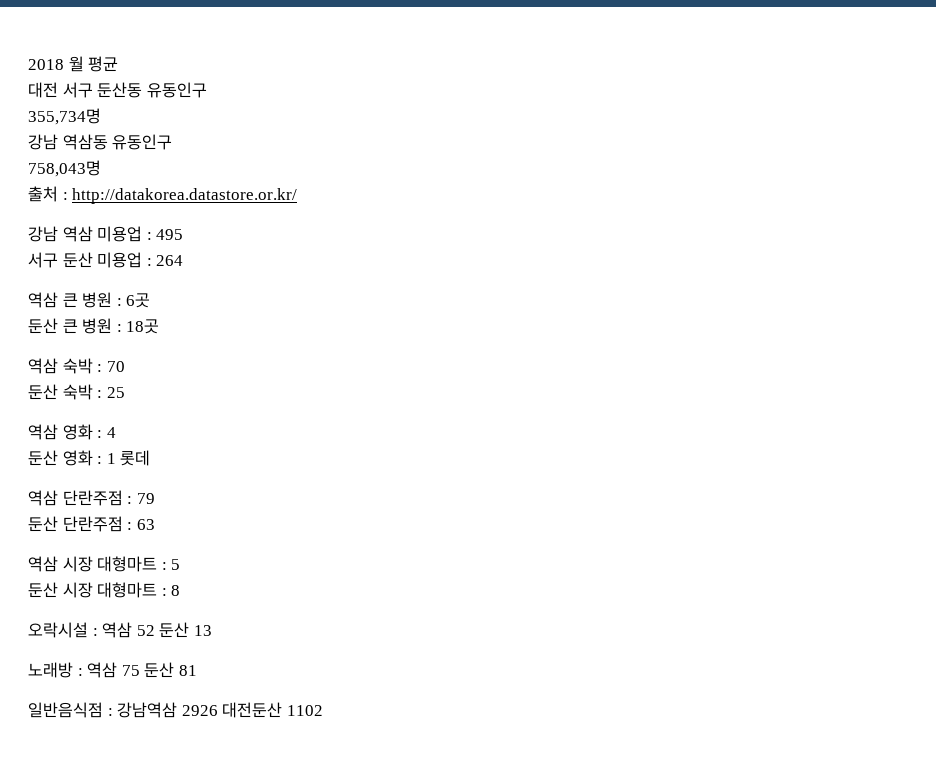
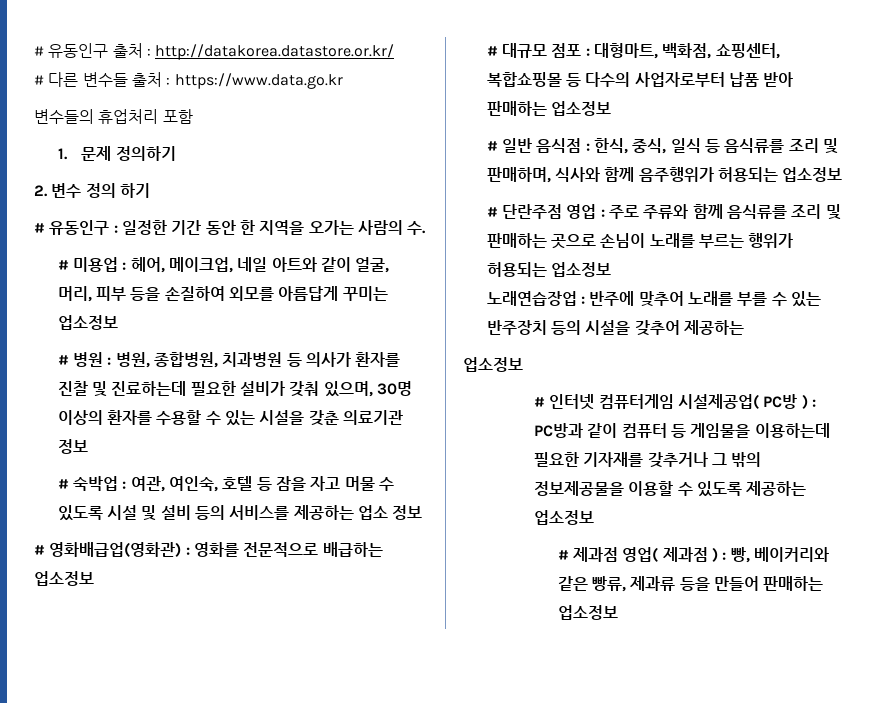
[28,56,119,72] [28,82,207,98] [28,108,101,125] [28,134,173,150] [28,160,101,177] [28,186,298,204] [28,226,184,242] [28,252,184,268] [28,292,151,308] [28,318,160,334] [28,358,125,374] [28,384,125,400] [28,424,116,440] [28,450,151,466] [28,490,155,506] [28,516,155,532] [28,556,181,572] [28,582,181,598] [28,622,212,638] [28,662,197,678] [28,702,323,718] 2018 월 평균 // 대전 서구 둔산동 유동인구 // 355,734명 // 강남 역삼동 유동인구 // 758,043명 // 출처 : http://datakorea.datastore.or.kr/ // 강남 역삼 미용업 : 495 // 서구 둔산 미용업 : 264 // 역삼 큰 병원 : 6곳 // 둔산 큰 병원 : 18곳 // 역삼 숙박 : 70 // 둔산 숙박 : 25 // 역삼 영화 : 4 // 둔산 영화 : 1 롯데 // 역삼 단란주점 : 79 // 둔산 단란주점 : 63 // 역삼 시장 대형마트 : 5 // 둔산 시장 대형마트 : 8 // 오락시설 : 역삼 52 둔산 13 // 노래방 : 역삼 75 둔산 81 // 일반음식점 : 강남역삼 2926 대전둔산 1102 -> [34,43,395,60] [34,72,343,89] [34,109,193,124] [57,146,176,161] [34,183,150,198] [34,220,427,235] [57,257,390,273] [57,286,388,302] [57,315,118,330] [57,352,401,368] [57,381,412,397] [57,410,403,426] [57,439,88,454] [57,476,394,492] [57,505,423,521] [34,542,383,557] [34,571,94,586] [486,43,780,59] [486,72,794,87] [486,101,611,116] [486,138,838,154] [486,167,843,183] [486,204,841,220] [486,233,794,249] [486,262,611,277] [486,291,821,307] [486,320,744,336] [463,357,523,372] [533,394,816,410] [533,423,830,438] [533,452,762,468] [533,481,807,497] [533,510,594,525] [557,547,829,563] [557,576,824,592] [557,605,618,620] # 유동인구 출처 : http://datakorea.datastore.or.kr/ // # 다른 변수들 출처 : https://www.data.go.kr // 변수들의 휴업처리 포함 // 1. 문제 정의하기 // 2. 변수 정의 하기 // # 유동인구 : 일정한 기간 동안 한 지역을 오가는 사람의 수. // # 미용업 : 헤어, 메이크업, 네일 아트와 같이 얼굴, 머리, 피부 등을 손질하여 외모를 아름답게 꾸미는 업소정보 // # 병원 : 병원, 종합병원, 치과병원 등 의사가 환자를 진찰 및 진료하는데 필요한 설비가 갖춰 있으며, 30명 이상의 환자를 수용할 수 있는 시설을 갖춘 의료기관 정보 // # 숙박업 : 여관, 여인숙, 호텔 등 잠을 자고 머물 수 있도록 시설 및 설비 등의 서비스를 제공하는 업소 정보 // # 영화배급업(영화관) : 영화를 전문적으로 배급하는 업소정보 // # 대규모 점포 : 대형마트, 백화점, 쇼핑센터, 복합쇼핑몰 등 다수의 사업자로부터 납품 받아 판매하는 업소정보 // # 일반 음식점 : 한식, 중식, 일식 등 음식류를 조리 및 판매하며, 식사와 함께 음주행위가 허용되는 업소정보 // # 단란주점 영업 : 주로 주류와 함께 음식류를 조리 및 판매하는 곳으로 손님이 노래를 부르는 행위가 허용되는 업소정보 // 노래연습장업 : 반주에 맞추어 노래를 부를 수 있는 반주장치 등의 시설을 갖추어 제공하는 // 업소정보 // # 인터넷 컴퓨터게임 시설제공업( PC방 ) : PC방과 같이 컴퓨터 등 게임물을 이용하는데 필요한 기자재를 갖추거나 그 밖의 정보제공물을 이용할 수 있도록 제공하는 업소정보 // # 제과점 영업( 제과점 ) : 빵, 베이커리와 같은 빵류, 제과류 등을 만들어 판매하는 업소정보

